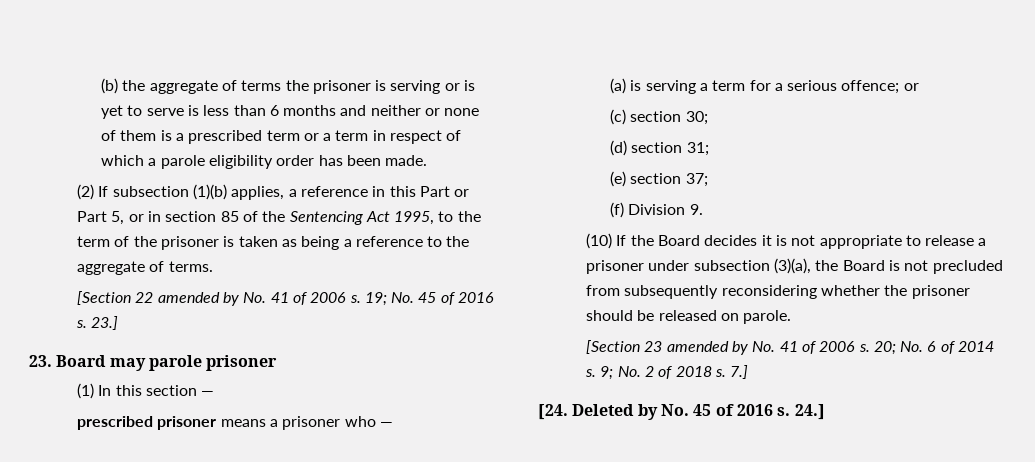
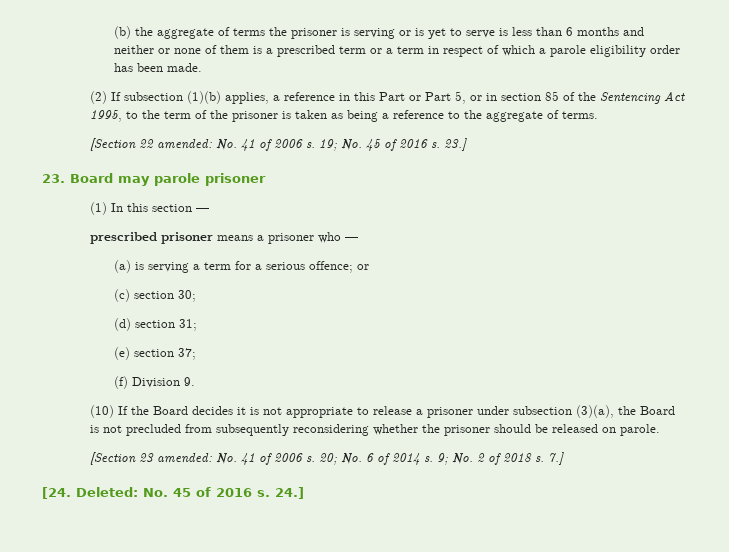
[157,292,239,306] amended by -> [157,139,213,149] amended:
[666,341,748,355] amended by -> [157,453,213,463] amended:
[572,404,658,420] Deleted by -> [76,487,138,497] Deleted:

